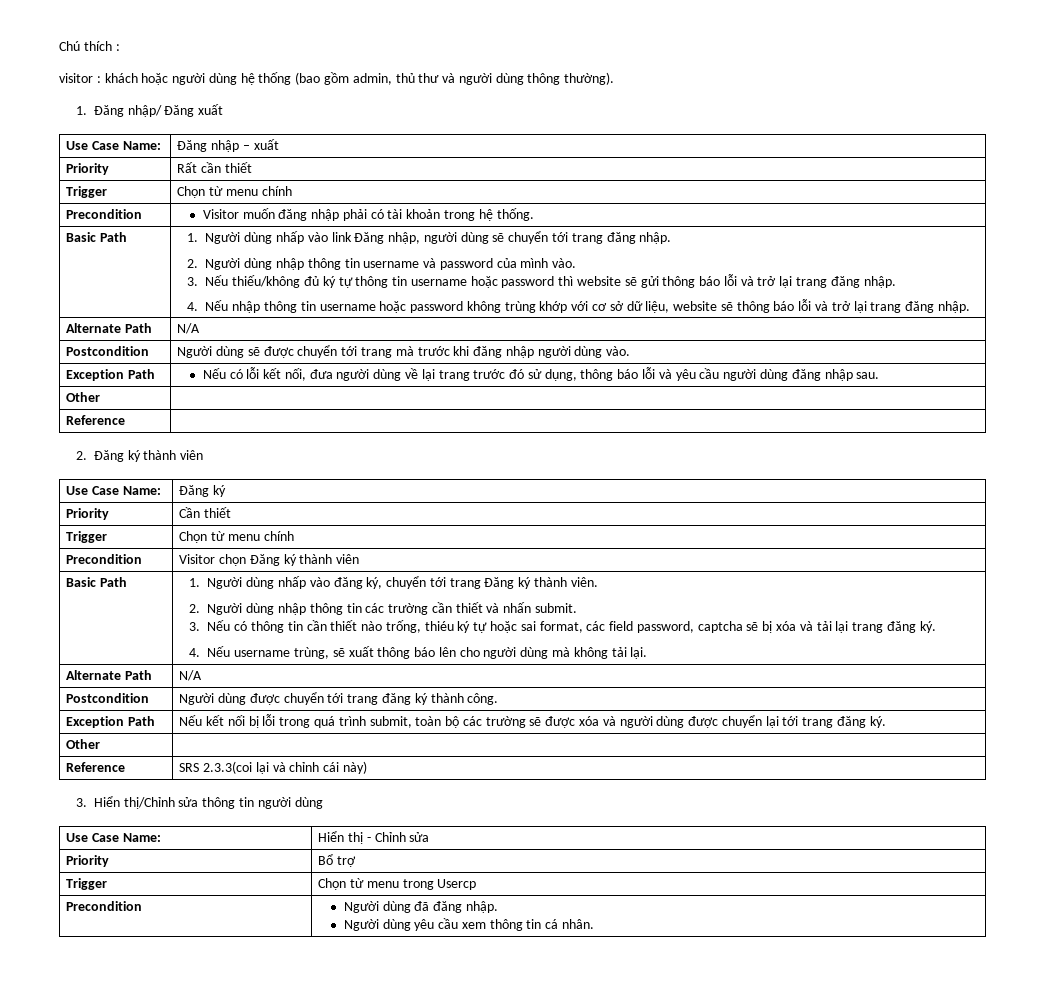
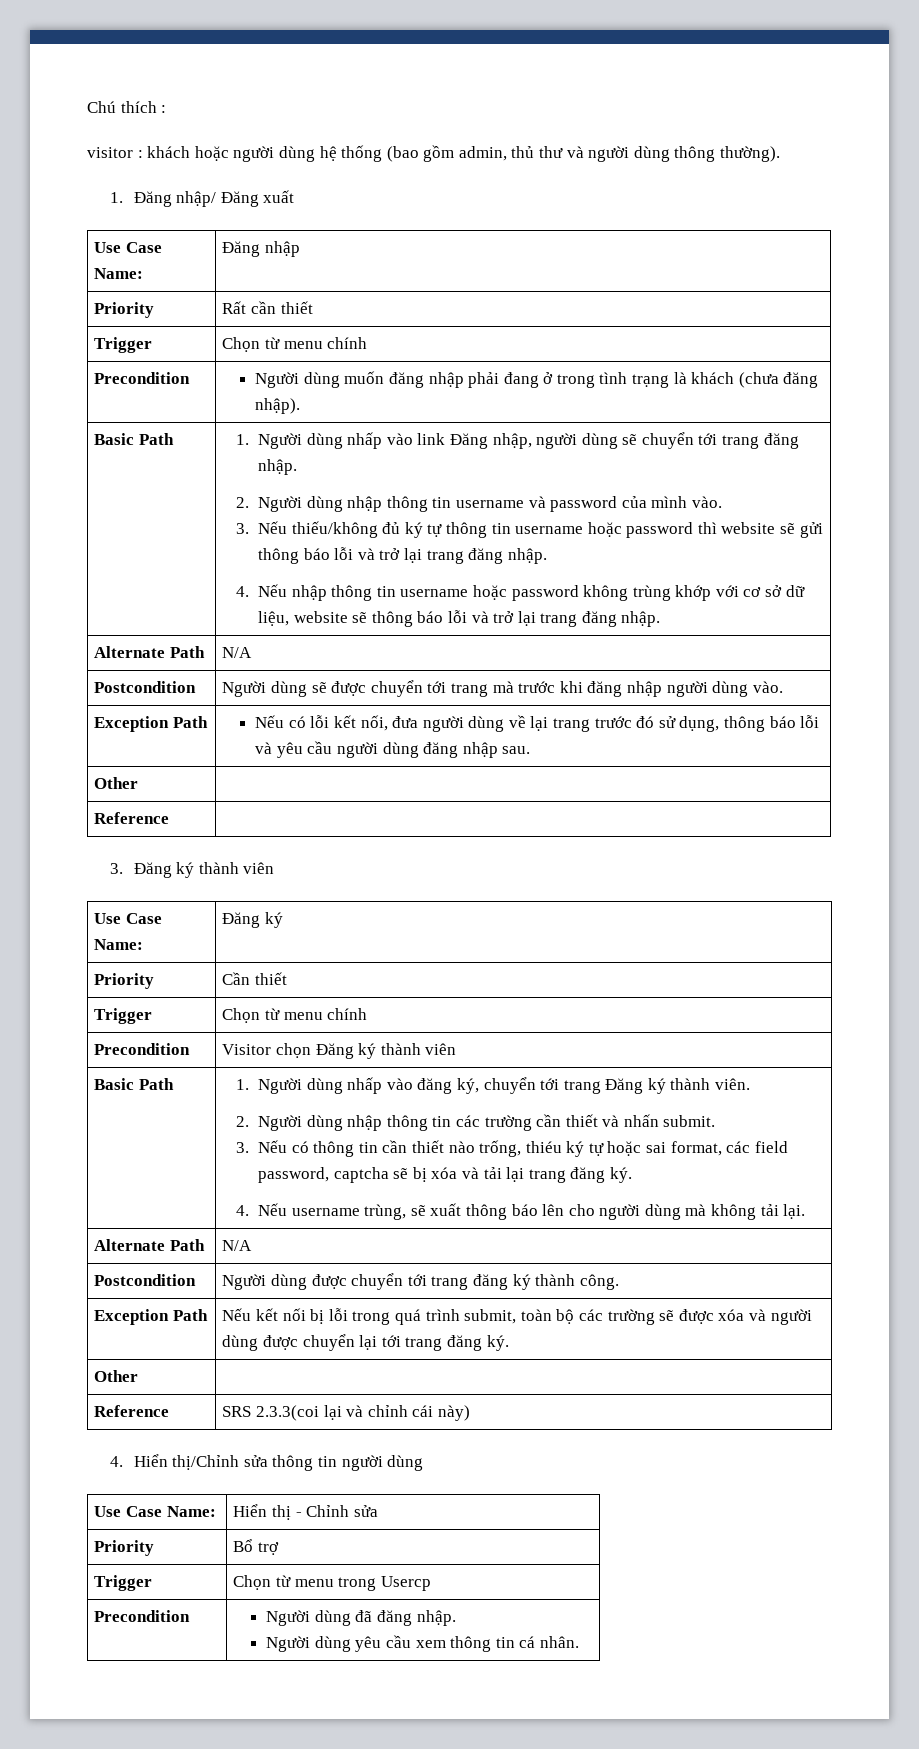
[242,139,279,150] – xuất -> (301, 249) none
[202,209,239,219] Visitor -> [255,372,340,388] Người dùng
[370,208,534,221] có tài khoản trong hệ thống. -> [503,372,819,388] [255,398,301,414] đang ở trong tình trạng là khách (chưa đăng nhập).
[75,451,87,460] 2. -> [110,863,124,874] 3.
[75,798,87,807] 3. -> [110,1456,124,1467] 4.

